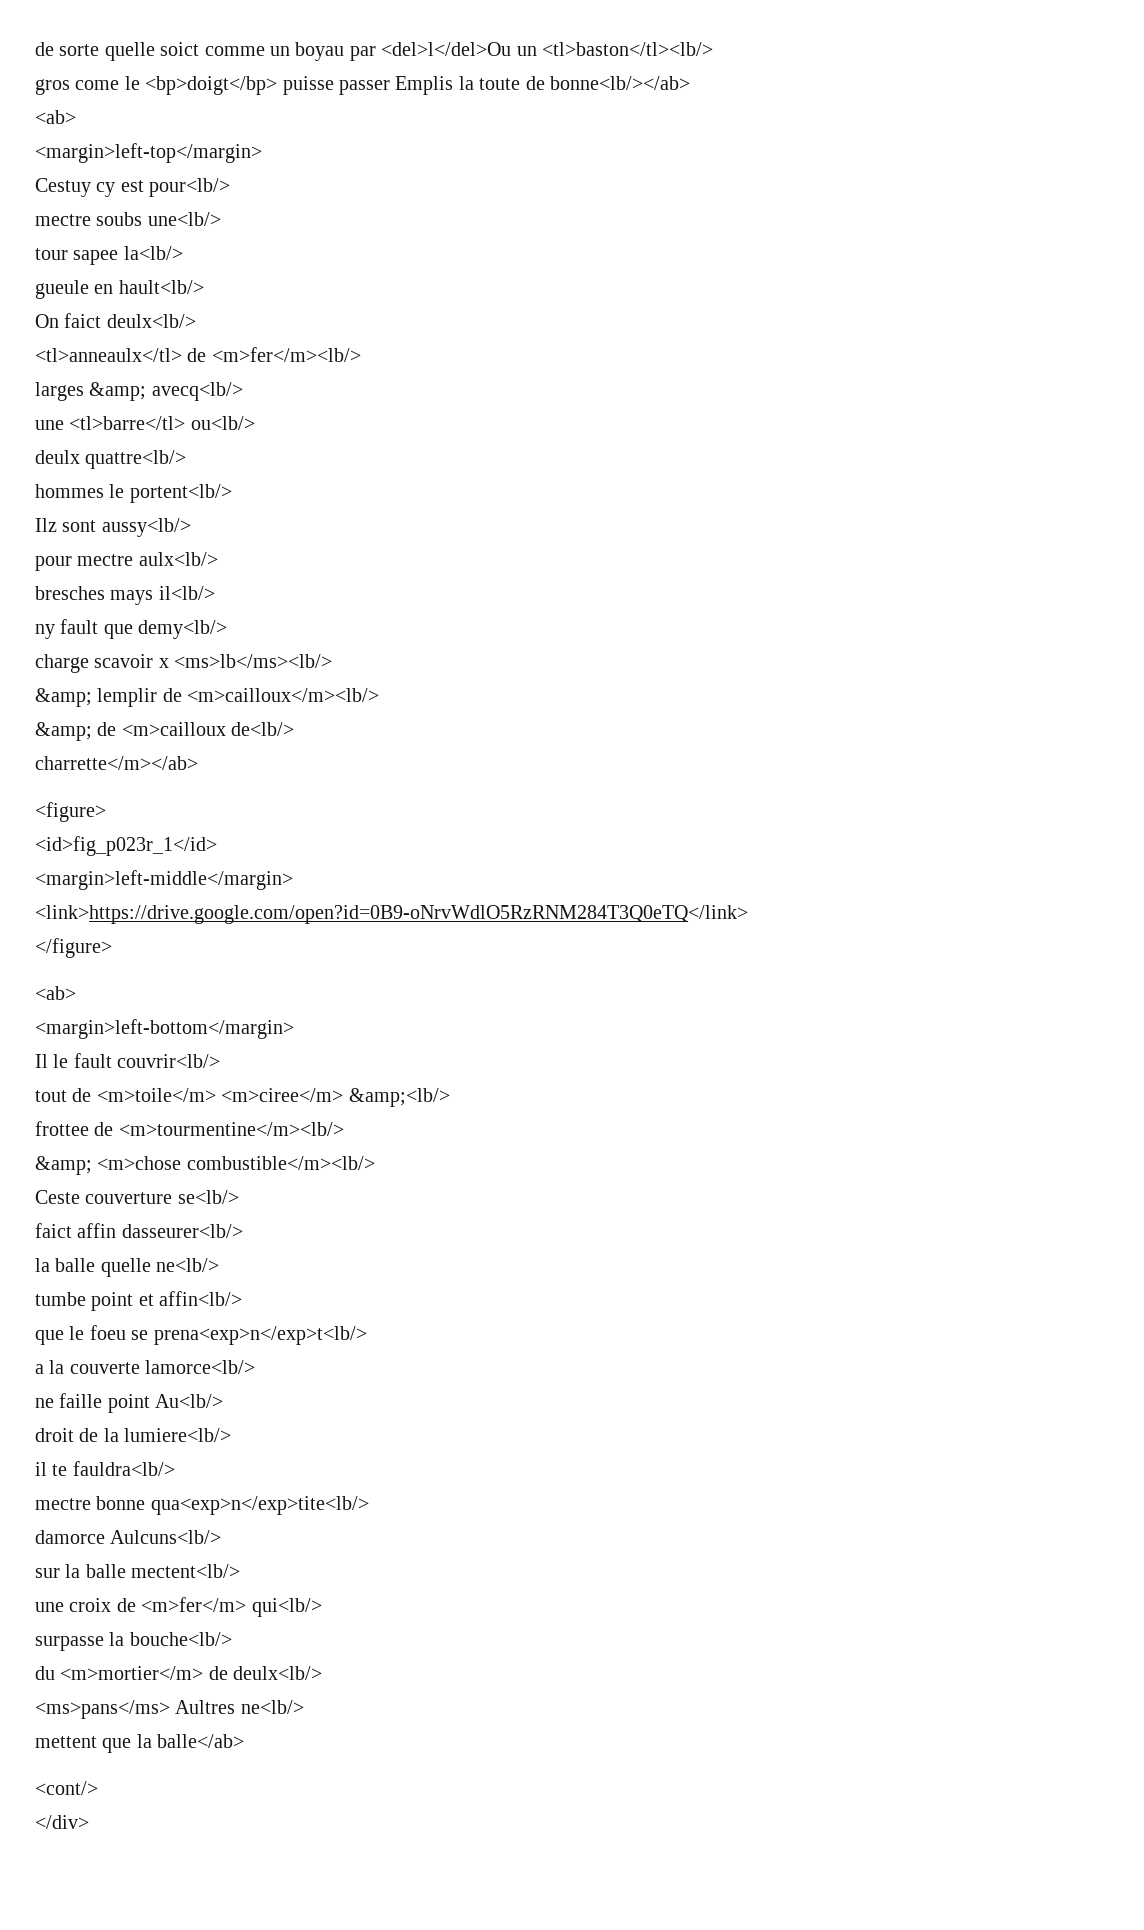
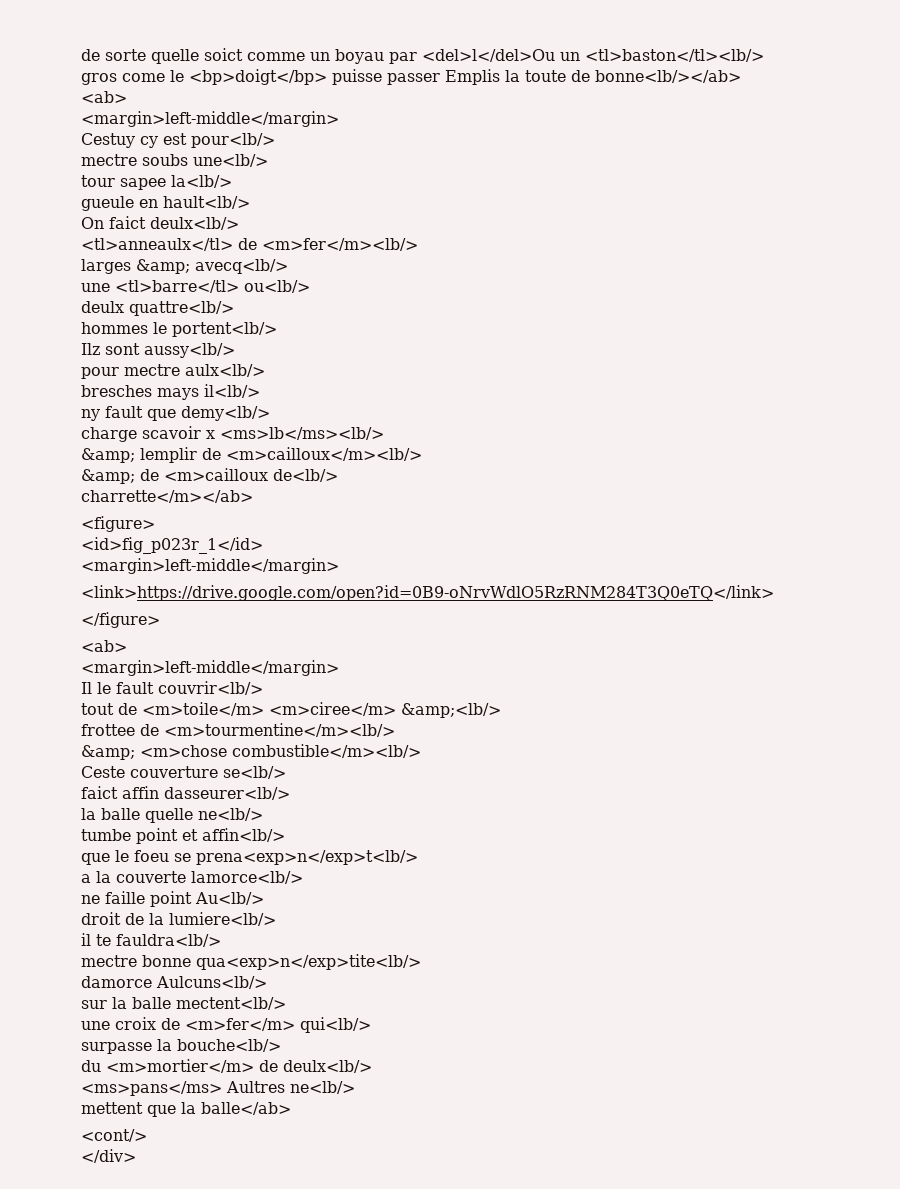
[35,143,262,163] <margin>left-top</margin> -> [81,111,339,127] <margin>left-middle</margin>
[35,1019,294,1039] <margin>left-bottom</margin> -> [81,660,339,676] <margin>left-middle</margin>

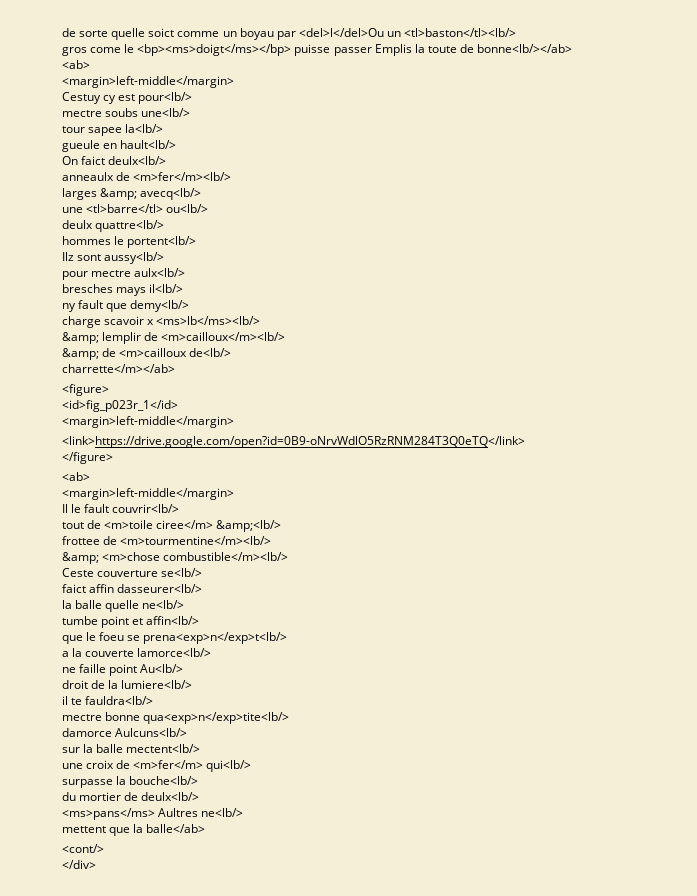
[189,69,327,85] <bp>doigt</bp> -> [137,44,292,56] <bp><ms>doigt</ms></bp>
[81,238,233,251] <tl>anneaulx</tl> -> [62,172,114,181] anneaulx
[142,702,396,716] <m>toile</m> <m>ciree</m> -> [104,520,214,529] <m>toile ciree</m>
[106,1059,254,1073] <m>mortier</m> -> [79,792,122,801] mortier

